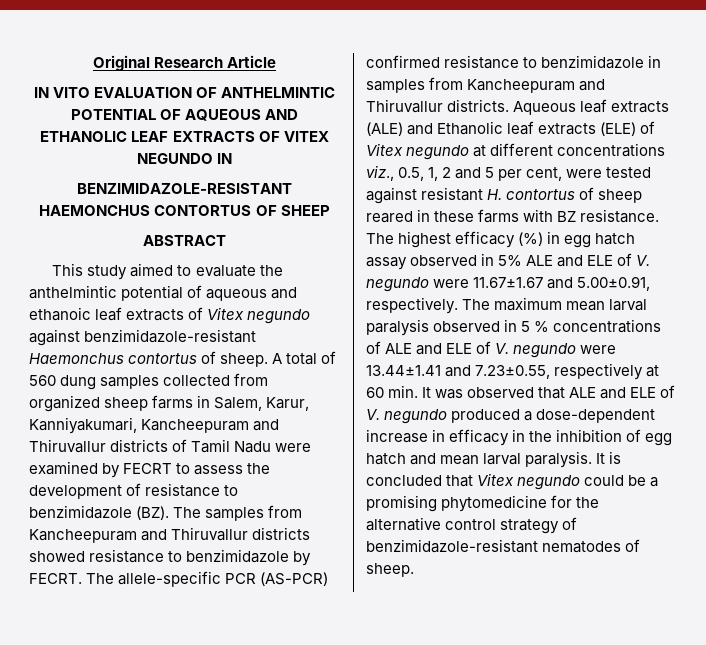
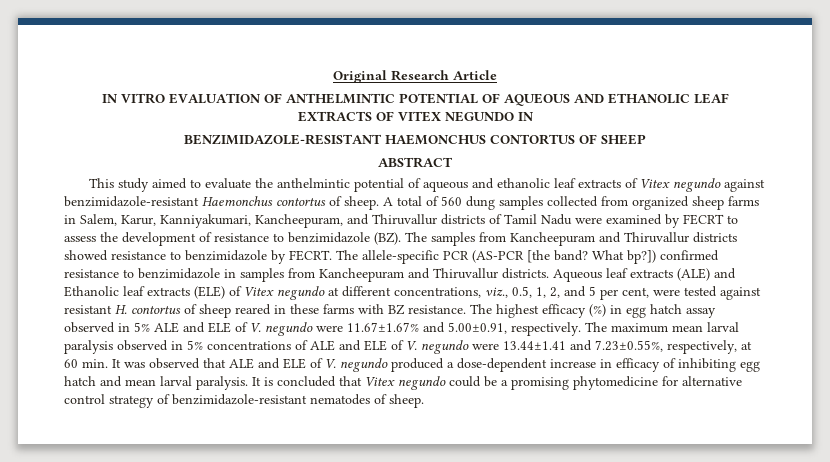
[52,87,90,98] VITO -> [120,93,165,104] VITRO
[29,307,91,321] ethanoic -> [496,178,550,188] ethanolic
[141,419,250,433] Kancheepuram -> [255,214,343,228] Kancheepuram,
[260,572,329,586] (AS-PCR) -> [472,250,656,264] (AS-PCR [the band? What bp?])
[557,143,666,157] concentrations -> [394,287,481,298] concentrations,
[442,167,452,178] 2 -> [550,287,560,298] 2,
[473,277,544,288] 11.67±1.67 -> [347,322,419,332] 11.67±1.67%
[521,321,550,332] 5 % -> [187,340,203,350] 5%
[475,363,644,380] 7.23±0.55, respectively -> [595,340,737,354] 7.23±0.55%, respectively,
[512,429,642,442] in the inhibition of -> [663,358,736,372] of inhibiting
[576,497,600,508] the -> (678, 381) none

